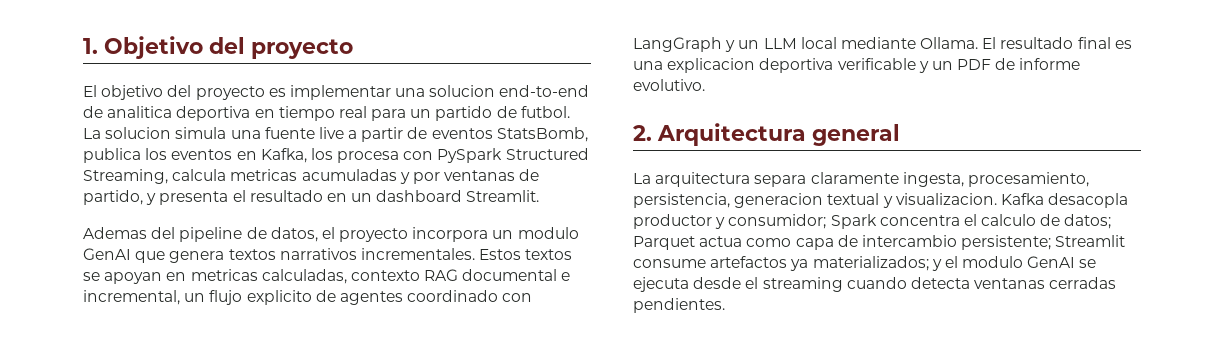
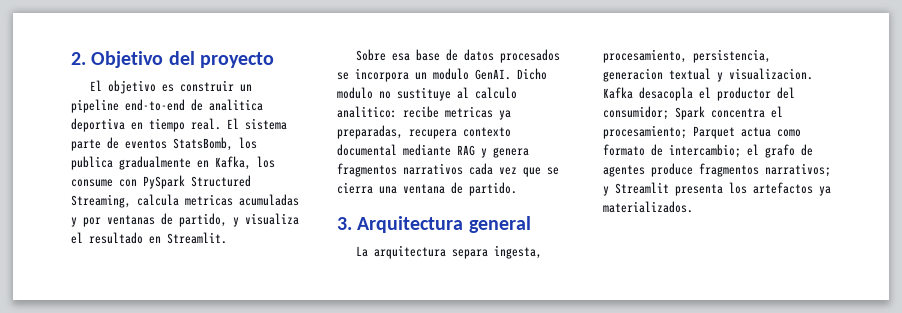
[83,38,98,54] 1. -> [71,52,86,65] 2.
[167,85,496,100] del proyecto es implementar una solucion -> [162,80,253,92] [71,99,119,113] es construir un pipeline
[338,106,570,121] [83,127,588,142] [83,148,233,163] real para un partido de futbol. La solucion simula una fuente live a partir de eventos StatsBomb, publica los eventos -> [191,118,287,130] [71,137,257,151] [71,156,191,170] real. El sistema parte de eventos StatsBomb, los publica gradualmente
[337,151,400,163] procesa -> [71,179,113,187] consume
[159,191,229,205] presenta -> [245,213,299,225] visualiza
[351,190,463,202] un dashboard -> (161, 240) none
[83,227,579,242] [83,248,573,263] [83,269,571,284] [83,290,533,305] [633,37,1132,52] [633,58,1081,73] [633,79,705,91] [633,125,652,141] Ademas del pipeline de datos, el proyecto incorpora un modulo GenAI que genera textos narrativos incrementales. Estos textos se apoyan en metricas calculadas, contexto RAG documental e incremental, un flujo explicito de agentes coordinado con LangGraph y un LLM local mediante Ollama. El resultado final es una explicacion deportiva verificable y un PDF de informe evolutivo. // 2. -> [356,49,561,63] [337,68,547,82] [337,87,517,101] [337,106,511,120] [337,125,511,139] [337,144,529,158] [337,163,559,177] [337,182,517,196] [337,217,352,230] Sobre esa base de datos procesados se incorpora un modulo GenAI. Dicho modulo no sustituye al calculo analitico: recibe metricas ya preparadas, recupera contexto documental mediante RAG y genera fragmentos narrativos cada vez que se cierra una ventana de partido. // 3.
[810,172,899,184] claramente -> (489, 254) none
[633,214,726,229] productor y -> [699,87,795,101] el productor del
[981,214,1112,229] [633,235,1126,250] [633,256,1097,271] [633,277,1117,292] [633,298,725,313] calculo de datos; Parquet actua como capa de intercambio persistente; Streamlit consume artefactos ya materializados; y el modulo GenAI se ejecuta desde el streaming cuando detecta ventanas cerradas pendientes. -> [603,125,801,139] [603,144,813,158] [603,163,831,177] [603,182,831,196] [603,201,693,213] procesamiento; Parquet actua como formato de intercambio; el grafo de agentes produce fragmentos narrativos; y Streamlit presenta los artefactos ya materializados.

